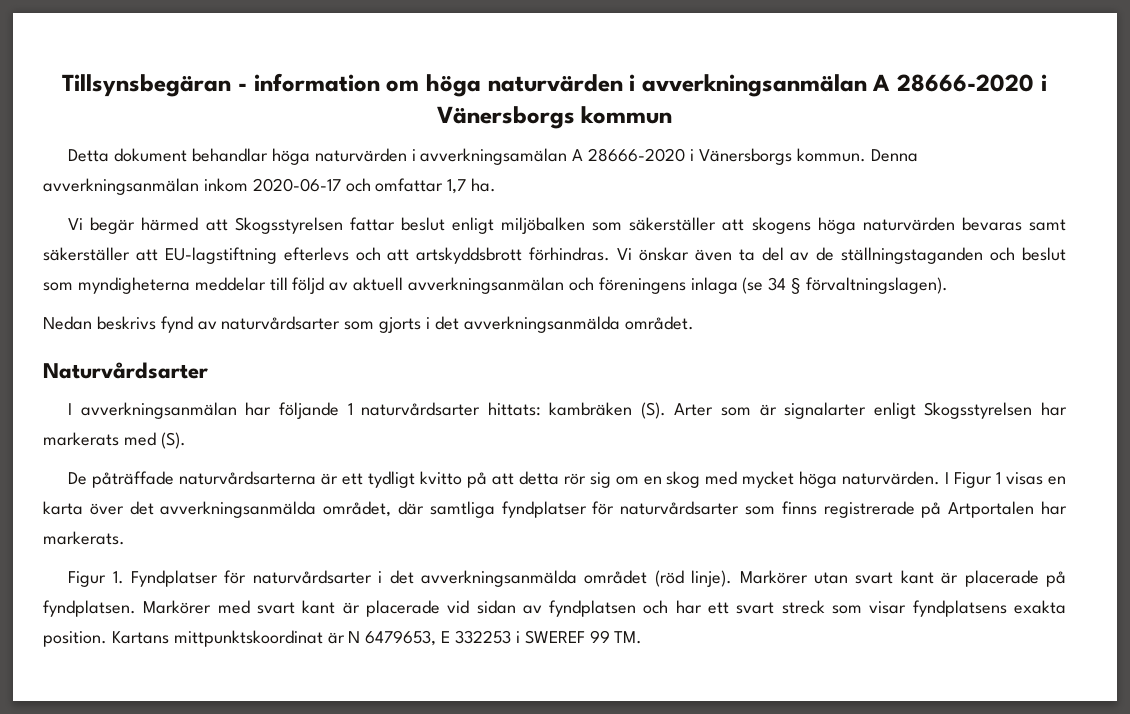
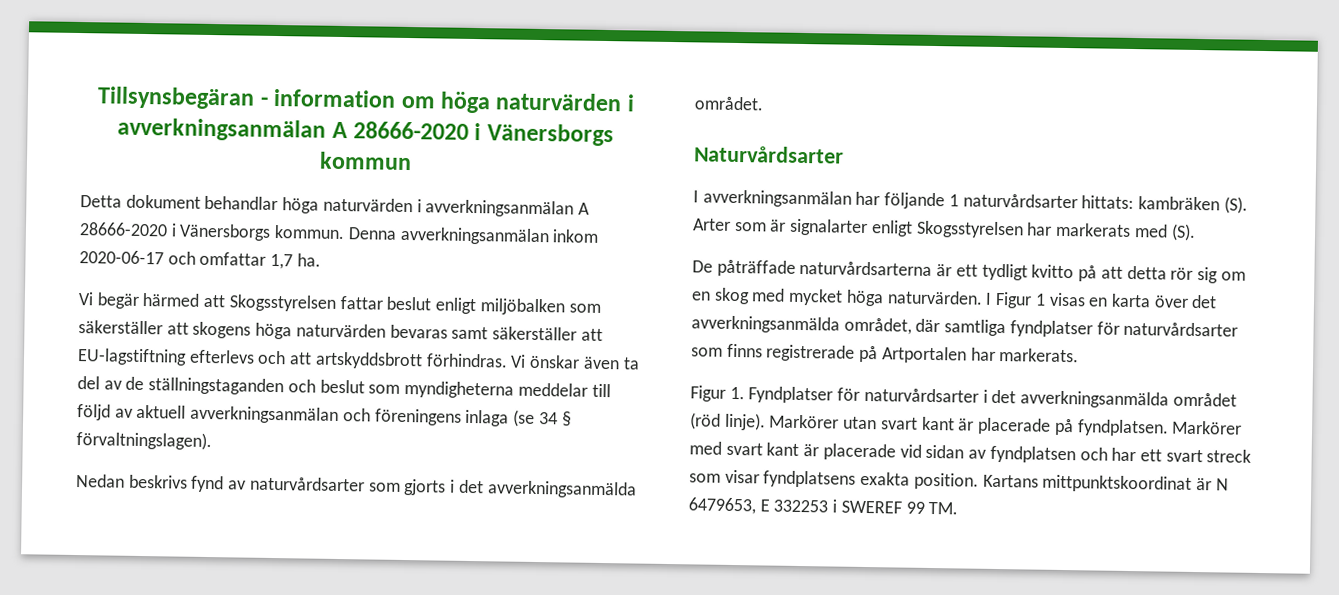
[420,148,568,165] avverkningsamälan -> [425,199,575,218] avverkningsanmälan

